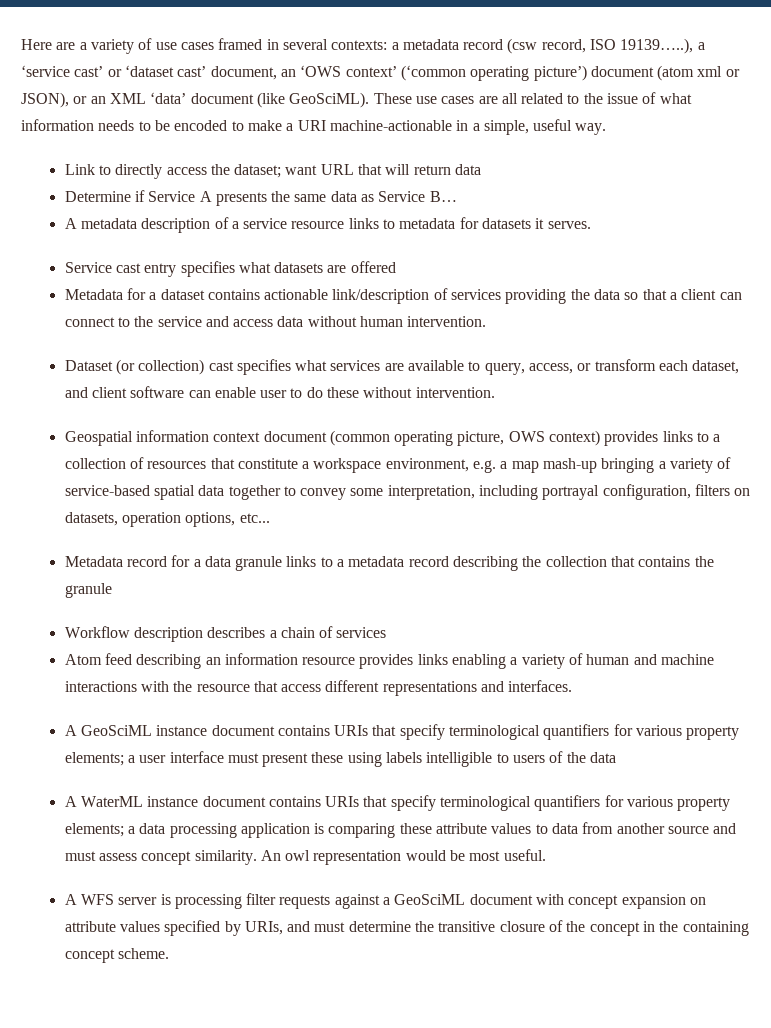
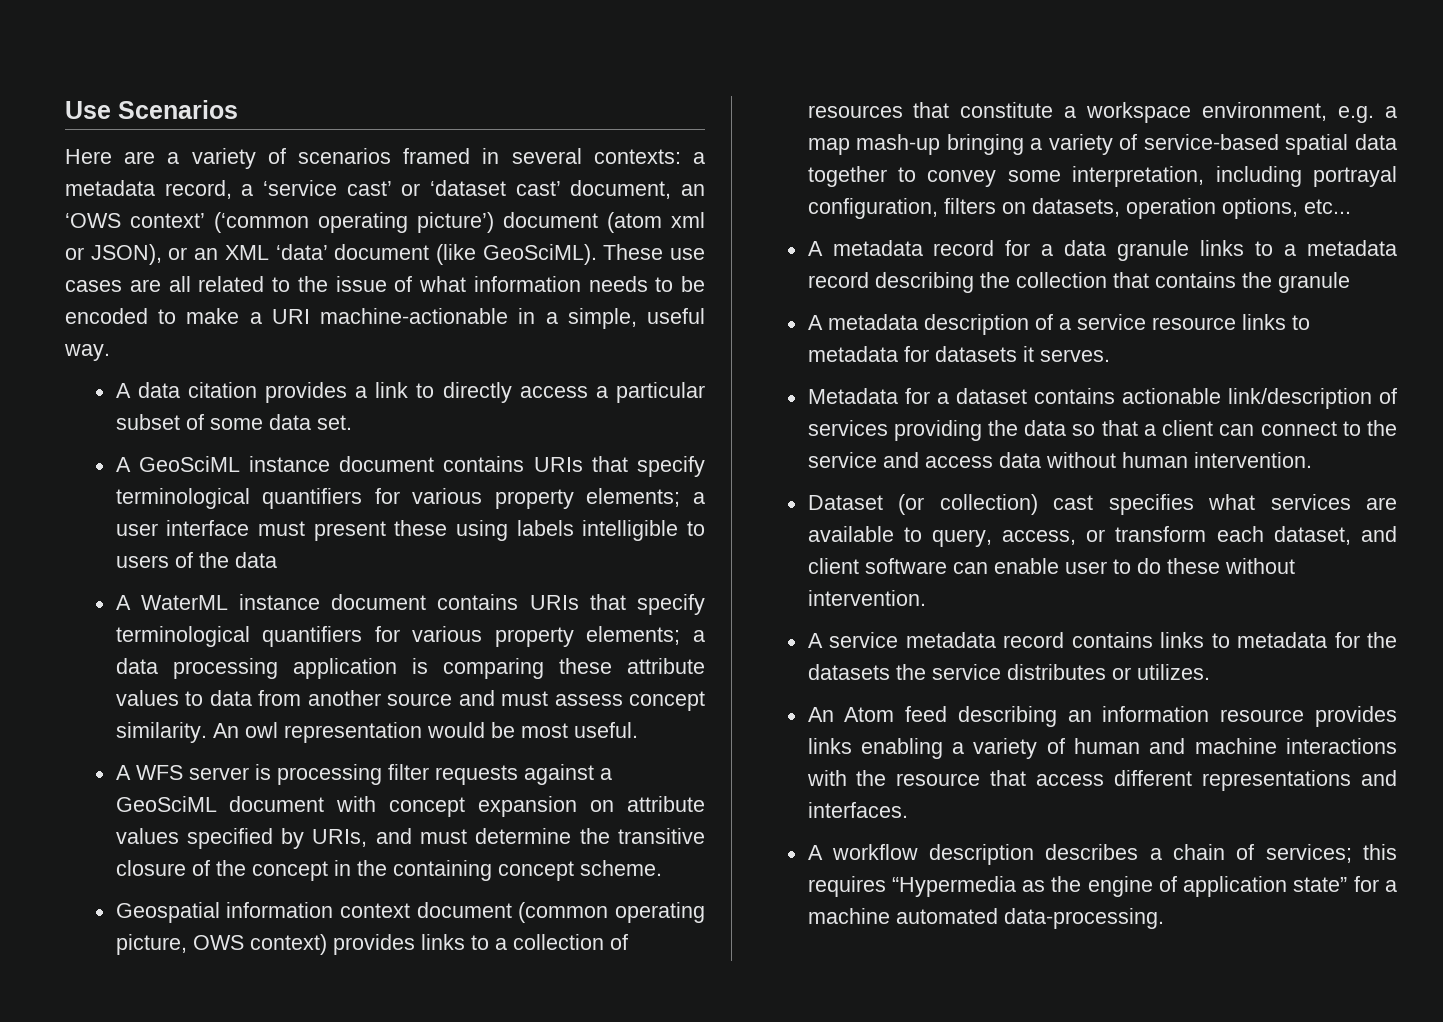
(21, 44) none -> [65,100,238,119] Use Scenarios //
[155,42,214,50] use cases -> [298,148,391,164] scenarios
[463,38,694,54] record (csw record, ISO 19139…..), -> [164,180,232,199] record,
[64,164,482,179] [64,190,457,206] [64,217,591,233] [64,261,396,277] [64,288,742,304] [64,316,487,327] [64,359,740,375] [64,386,495,398] [64,430,721,446] [64,457,732,473] [64,484,751,500] [64,512,270,527] [64,555,714,571] [64,583,112,598] [64,626,387,642] [64,653,715,669] [64,680,573,696] Link to directly access the dataset; want URL that will return data // Determine if Service A presents the same data as Service B… // A metadata description of a service resource links to metadata for datasets it serves. // Service cast entry specifies what datasets are offered // Metadata for a dataset contains actionable link/description of services providing the data so that a client can connect to the service and access data without human intervention. // Dataset (or collection) cast specifies what services are available to query, access, or transform each dataset, and client software can enable user to do these without intervention. // Geospatial information context document (common operating picture, OWS context) provides links to a collection of resources that constitute a workspace environment, e.g. a map mash-up bringing a variety of service-based spatial data together to convey some interpretation, including portrayal configuration, filters on datasets, operation options, etc... // Metadata record for a data granule links to a metadata record describing the collection that contains the granule // Workflow description describes a chain of services // Atom feed describing an information resource provides links enabling a variety of human and machine interactions with the resource that access different representations and interfaces. -> [115,382,706,403] [115,414,352,430] A data citation provides a link to directly access a particular subset of some data set.
(169, 953) none -> [115,902,705,923] [115,934,628,955] [807,102,1397,123] [807,134,1397,155] [807,166,1397,187] [807,198,1351,219] [807,240,1397,261] [807,272,1350,293] [807,314,1310,335] [807,346,1110,362] [807,388,1397,409] [807,420,1397,441] [807,452,1312,468] [807,494,1397,515] [807,526,1397,547] [807,558,1295,574] [807,590,926,606] [807,632,1397,648] [807,664,1210,680] [807,706,1397,727] [807,738,1397,759] [806,770,1397,791] [807,802,908,818] [807,844,1397,865] [807,876,1397,897] [807,908,1164,929] // Geospatial information context document (common operating picture, OWS context) provides links to a collection of resources that constitute a workspace environment, e.g. a map mash-up bringing a variety of service-based spatial data together to convey some interpretation, including portrayal configuration, filters on datasets, operation options, etc... // A metadata record for a data granule links to a metadata record describing the collection that contains the granule // A metadata description of a service resource links to metadata for datasets it serves. // Metadata for a dataset contains actionable link/description of services providing the data so that a client can connect to the service and access data without human intervention. // Dataset (or collection) cast specifies what services are available to query, access, or transform each dataset, and client software can enable user to do these without intervention. // A service metadata record contains links to metadata for the datasets the service distributes or utilizes. // An Atom feed describing an information resource provides links enabling a variety of human and machine interactions with the resource that access different representations and interfaces. // A workflow description describes a chain of services; this requires “Hypermedia as the engine of application state” for a machine automated data-processing.

